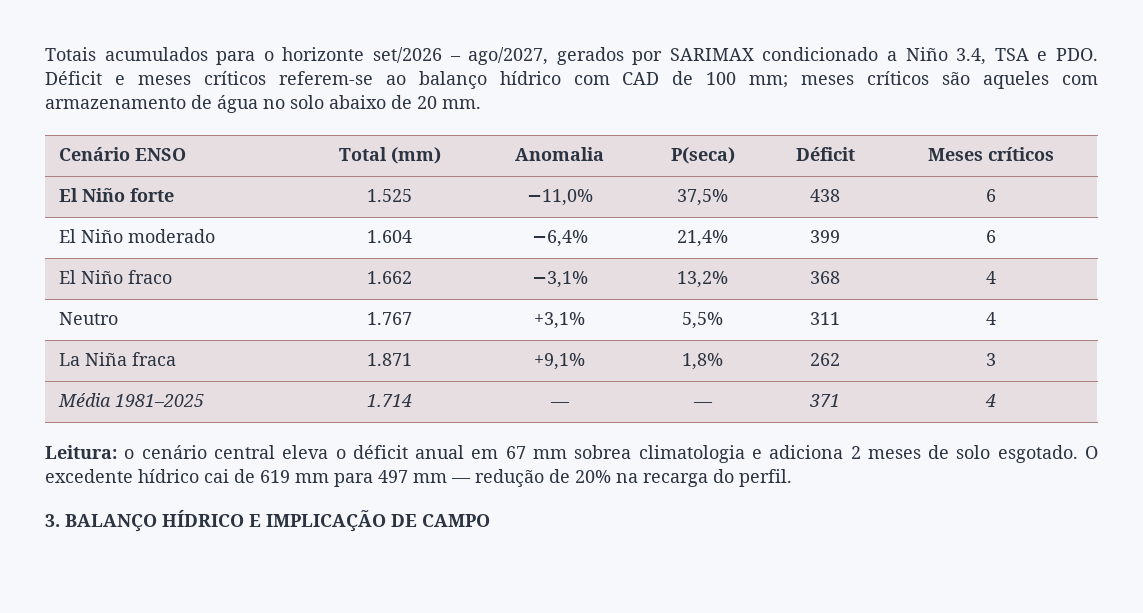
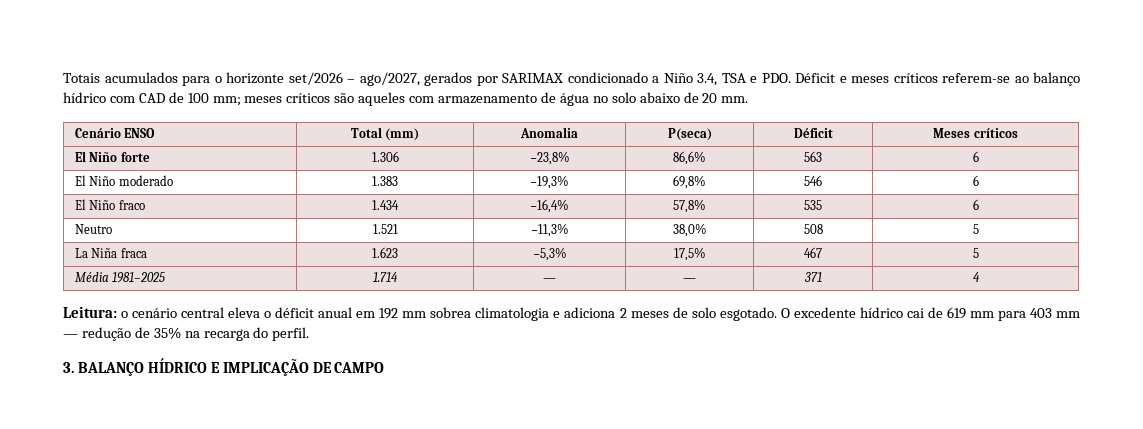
[367,189,413,202] [526,189,593,206] [677,189,728,206] [810,189,840,202] 1.525 | −11,0% | 37,5% | 438 -> [371,151,399,162] [529,151,570,165] [673,151,706,165] [804,151,822,162] 1.306 | −23,8% | 86,6% | 563
[367,230,413,243] [531,230,588,247] [677,230,728,247] [810,230,840,243] 1.604 | −6,4% | 21,4% | 399 -> [372,176,399,186] [530,175,569,189] [673,175,706,189] [804,175,822,186] 1.383 | −19,3% | 69,8% | 546
[367,271,413,284] [531,271,588,288] [677,271,728,288] [810,271,840,284] [986,271,996,284] [58,312,118,325] [367,312,413,325] [534,312,585,329] [682,312,723,329] [810,312,840,325] [986,312,996,325] [58,352,176,366] [367,353,413,366] [534,353,585,370] [682,353,723,370] [810,353,840,366] [986,353,996,366] 1.662 | −3,1% | 13,2% | 368 | 4 // Neutro | 1.767 | +3,1% | 5,5% | 311 | 4 // La Niña fraca | 1.871 | +9,1% | 1,8% | 262 | 3 -> [372,200,400,210] [530,199,569,213] [673,199,706,213] [804,200,822,210] [972,199,979,210] [74,224,112,234] [372,224,398,234] [530,223,569,237] [672,223,707,237] [803,224,823,234] [972,224,979,234] [74,248,147,258] [372,247,399,258] [532,247,567,261] [673,247,706,261] [804,247,822,258] [972,248,979,258] 1.434 | −16,4% | 57,8% | 535 | 6 // Neutro | 1.521 | −11,3% | 38,0% | 508 | 5 // La Niña fraca | 1.623 | −5,3% | 17,5% | 467 | 5
[505,446,526,459] 67 -> [379,308,399,319] 192
[378,470,408,483] 497 -> [1029,308,1052,318] 403
[575,470,611,483] 20% -> [153,327,181,339] 35%

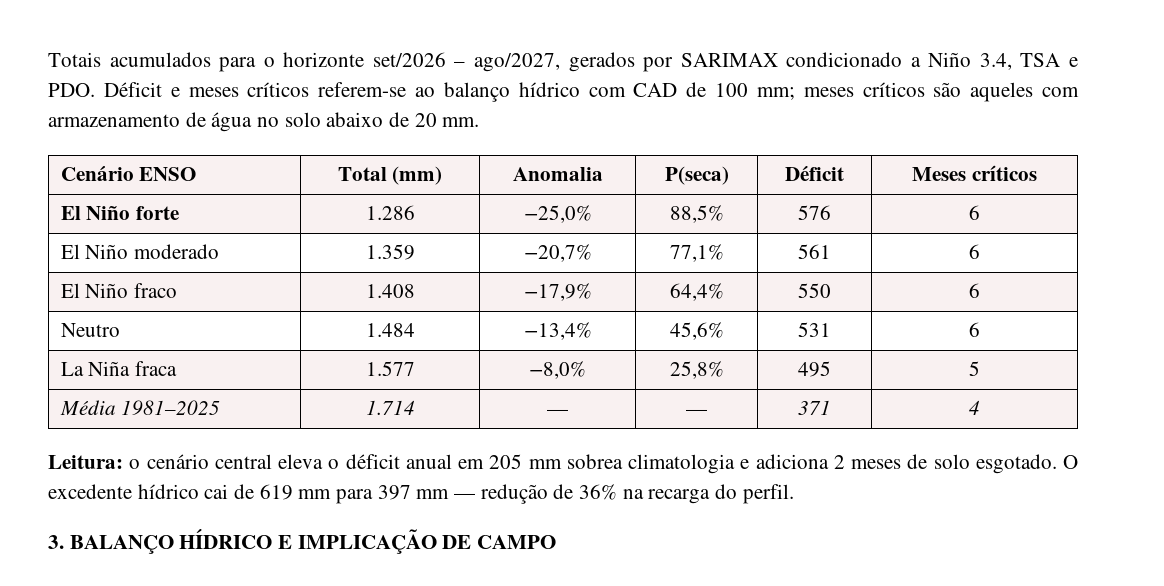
[371,151,399,162] [529,151,570,165] [673,151,706,165] [804,151,822,162] 1.306 | −23,8% | 86,6% | 563 -> [365,205,415,220] [523,205,592,223] [669,205,724,223] [798,205,831,220] 1.286 | −25,0% | 88,5% | 576
[372,176,399,186] [530,175,569,189] [673,175,706,189] [804,175,822,186] 1.383 | −19,3% | 69,8% | 546 -> [365,244,415,260] [523,244,592,262] [669,244,724,262] [798,244,831,259] 1.359 | −20,7% | 77,1% | 561
[372,200,400,210] [530,199,569,213] [673,199,706,213] [804,200,822,210] [972,199,979,210] [74,224,112,234] [372,224,398,234] [530,223,569,237] [672,223,707,237] [803,224,823,234] [972,224,979,234] 1.434 | −16,4% | 57,8% | 535 | 6 // Neutro | 1.521 | −11,3% | 38,0% | 508 | 5 -> [365,284,415,298] [523,283,592,301] [669,283,724,301] [798,283,831,298] [969,283,980,298] [60,323,120,337] [365,323,415,337] [523,322,592,340] [669,322,724,340] [798,322,831,337] [969,322,980,337] 1.408 | −17,9% | 64,4% | 550 | 6 // Neutro | 1.484 | −13,4% | 45,6% | 531 | 6
[372,247,399,258] [532,247,567,261] [673,247,706,261] [804,247,822,258] 1.623 | −5,3% | 17,5% | 467 -> [365,361,415,376] [529,361,586,379] [669,361,724,379] [798,361,831,377] 1.577 | −8,0% | 25,8% | 495
[379,308,399,319] 192 -> [489,454,523,469] 205
[1029,308,1052,318] 403 -> [377,485,411,500] 397
[153,327,181,339] 35% -> [579,484,618,500] 36%

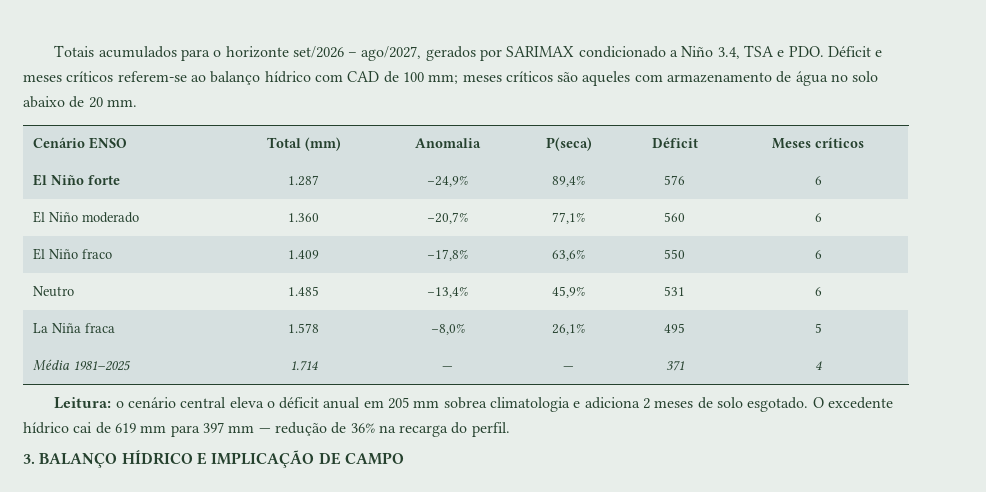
[365,205,415,220] [523,205,592,223] [669,205,724,223] 1.286 | −25,0% | 88,5% -> [288,175,319,186] [427,175,468,187] [552,175,585,187] 1.287 | −24,9% | 89,4%
[365,244,415,260] 1.359 -> [288,213,319,222] 1.360
[798,244,831,259] 561 -> [664,212,685,222] 560
[365,284,415,298] [523,283,592,301] [669,283,724,301] 1.408 | −17,9% | 64,4% -> [288,250,319,259] [427,249,468,261] [552,249,585,261] 1.409 | −17,8% | 63,6%
[365,323,415,337] 1.484 -> [288,286,319,296] 1.485
[669,322,724,340] 45,6% -> [552,286,585,298] 45,9%
[365,361,415,376] 1.577 -> [288,323,319,333] 1.578
[669,361,724,379] 25,8% -> [552,323,585,335] 26,1%

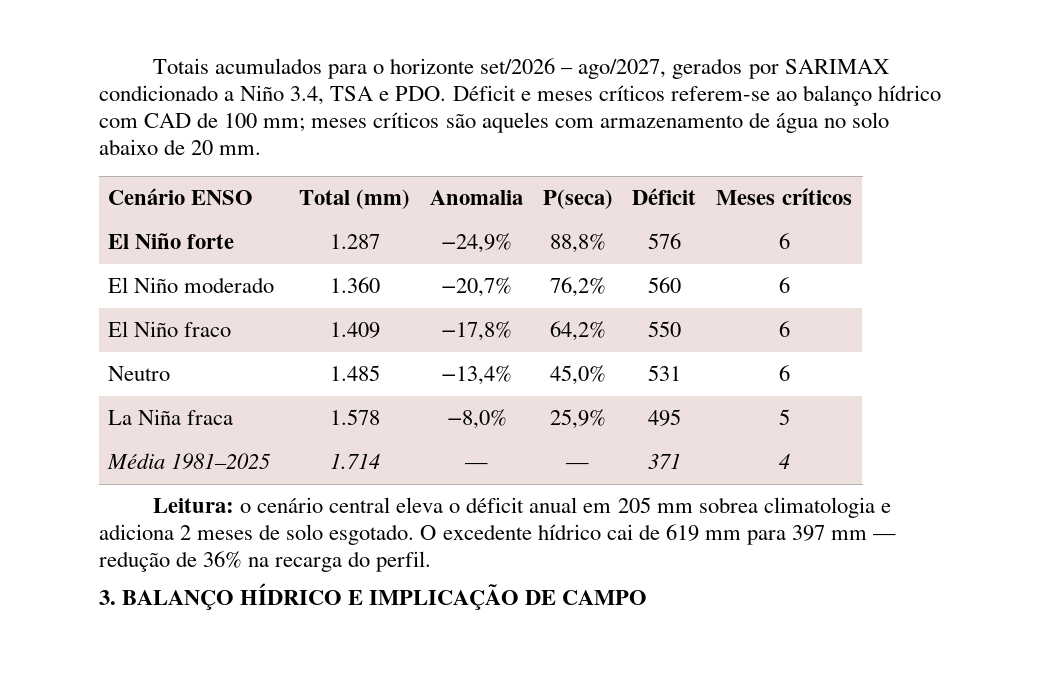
[552,175,585,187] 89,4% -> [549,233,606,253] 88,8%
[552,212,585,224] 77,1% -> [549,277,606,297] 76,2%
[552,249,585,261] 63,6% -> [549,321,606,341] 64,2%
[552,286,585,298] 45,9% -> [549,365,606,385] 45,0%
[552,323,585,335] 26,1% -> [549,409,606,429] 25,9%

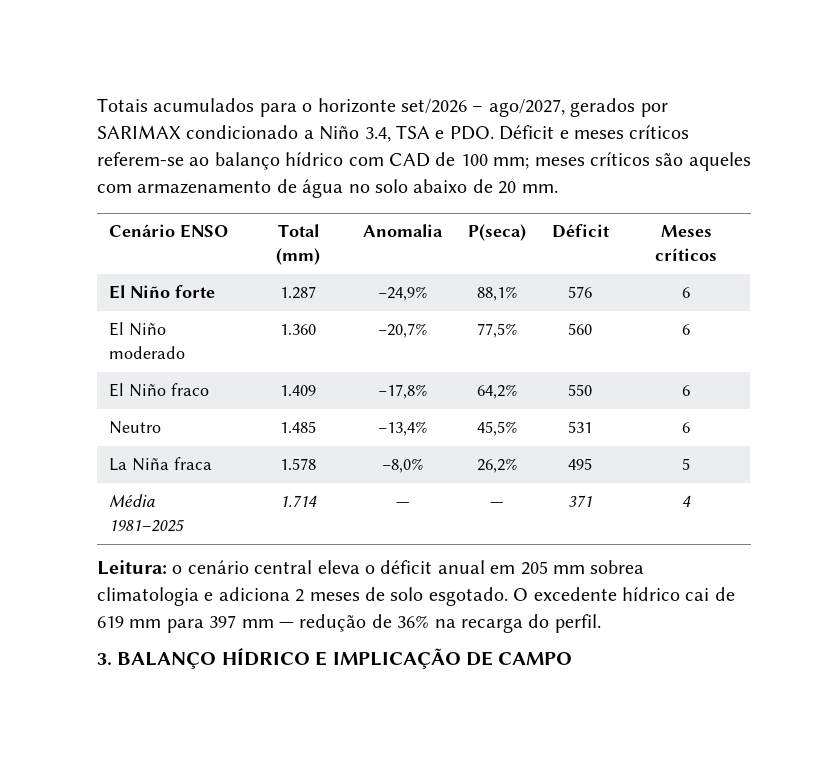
[549,233,606,253] 88,8% -> [476,286,517,301] 88,1%
[549,277,606,297] 76,2% -> [476,323,517,338] 77,5%
[549,365,606,385] 45,0% -> [476,421,517,436] 45,5%
[549,409,606,429] 25,9% -> [476,458,517,473] 26,2%

